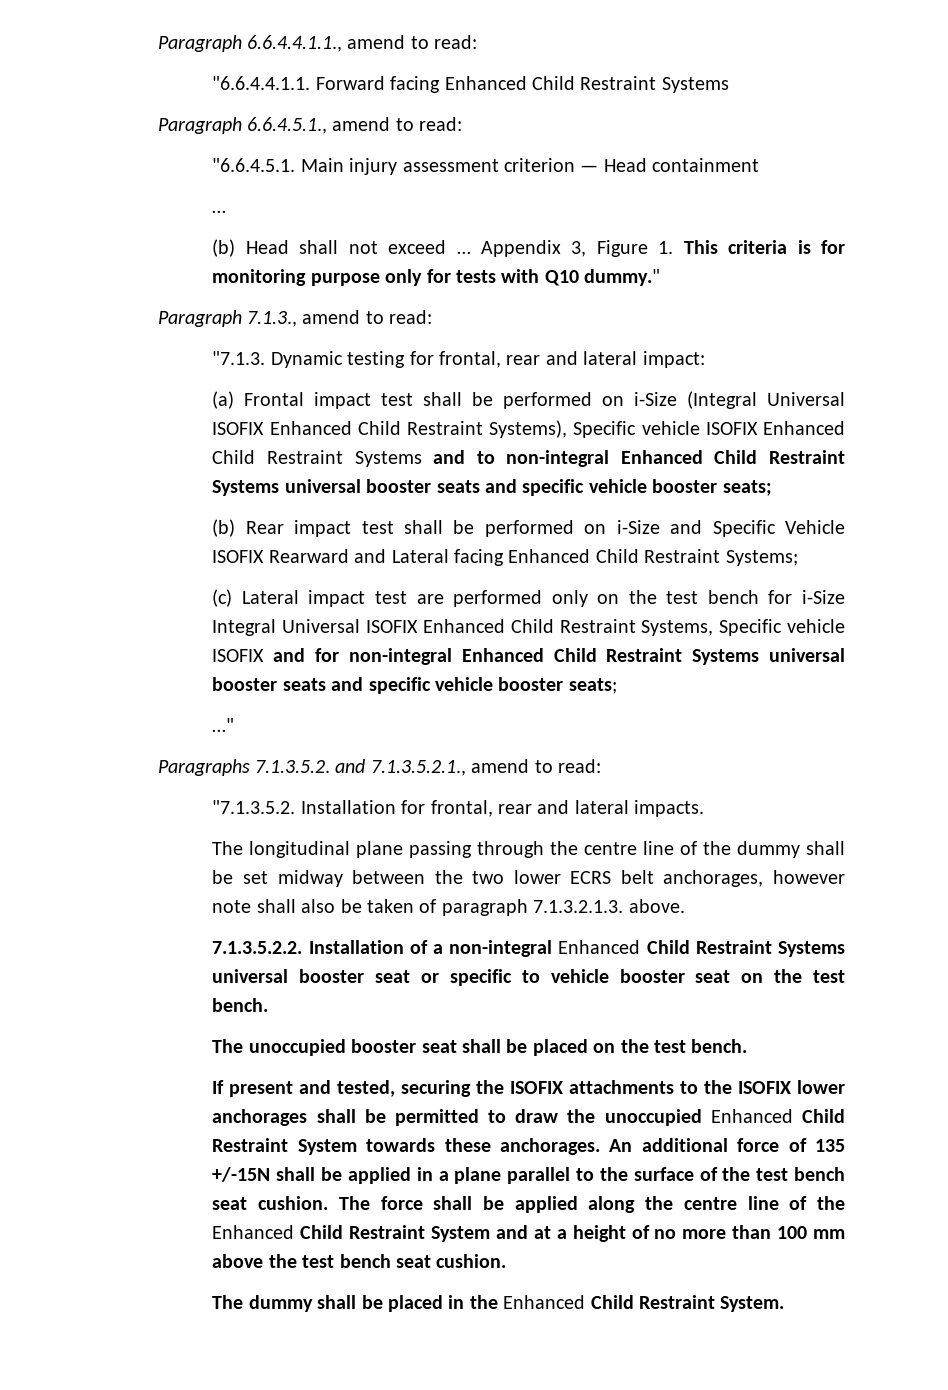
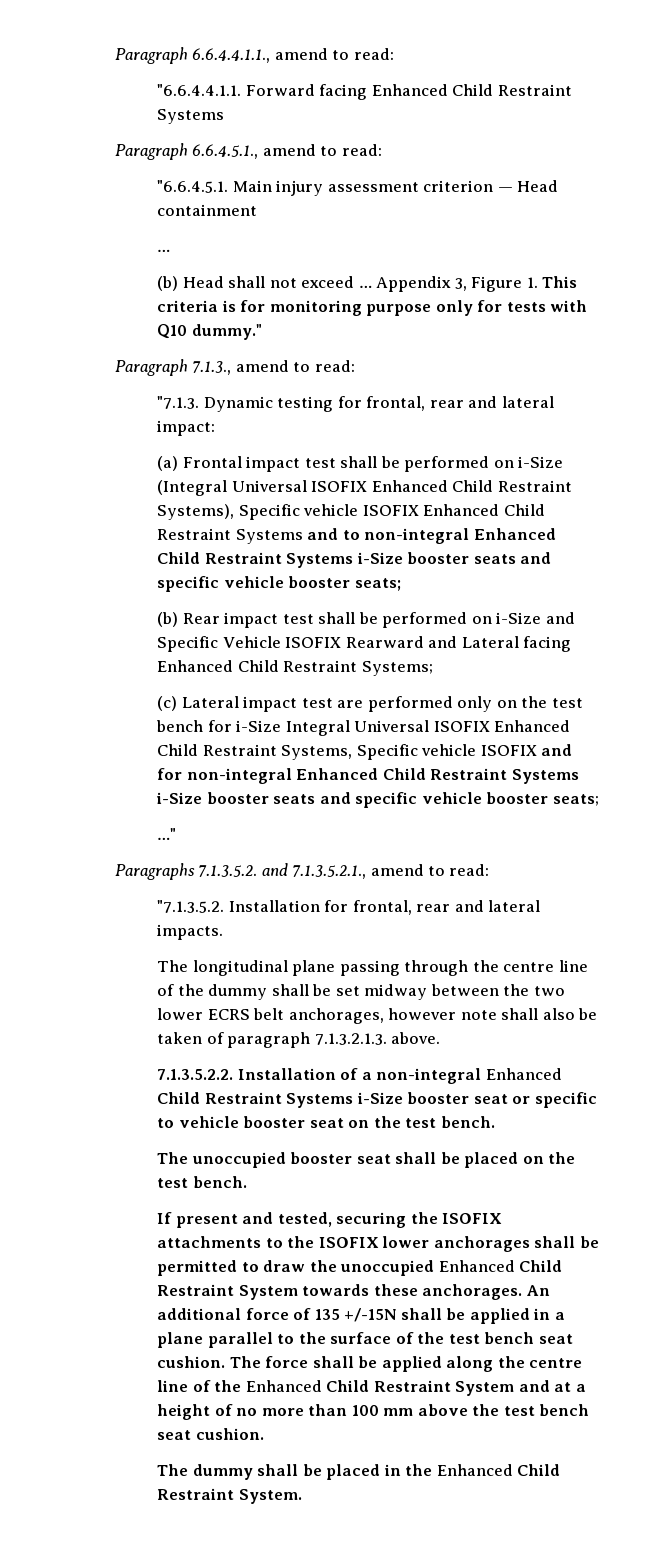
[284,479,361,493] universal -> [356,552,403,564] i-Size
[769,648,845,662] universal -> [156,792,203,804] i-Size
[212,969,289,983] universal -> [356,1092,403,1104] i-Size

